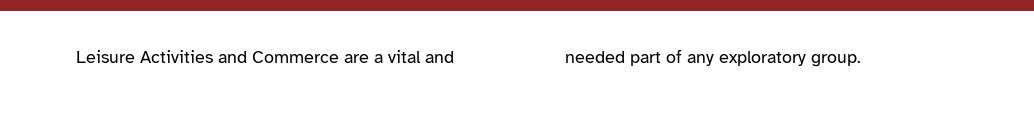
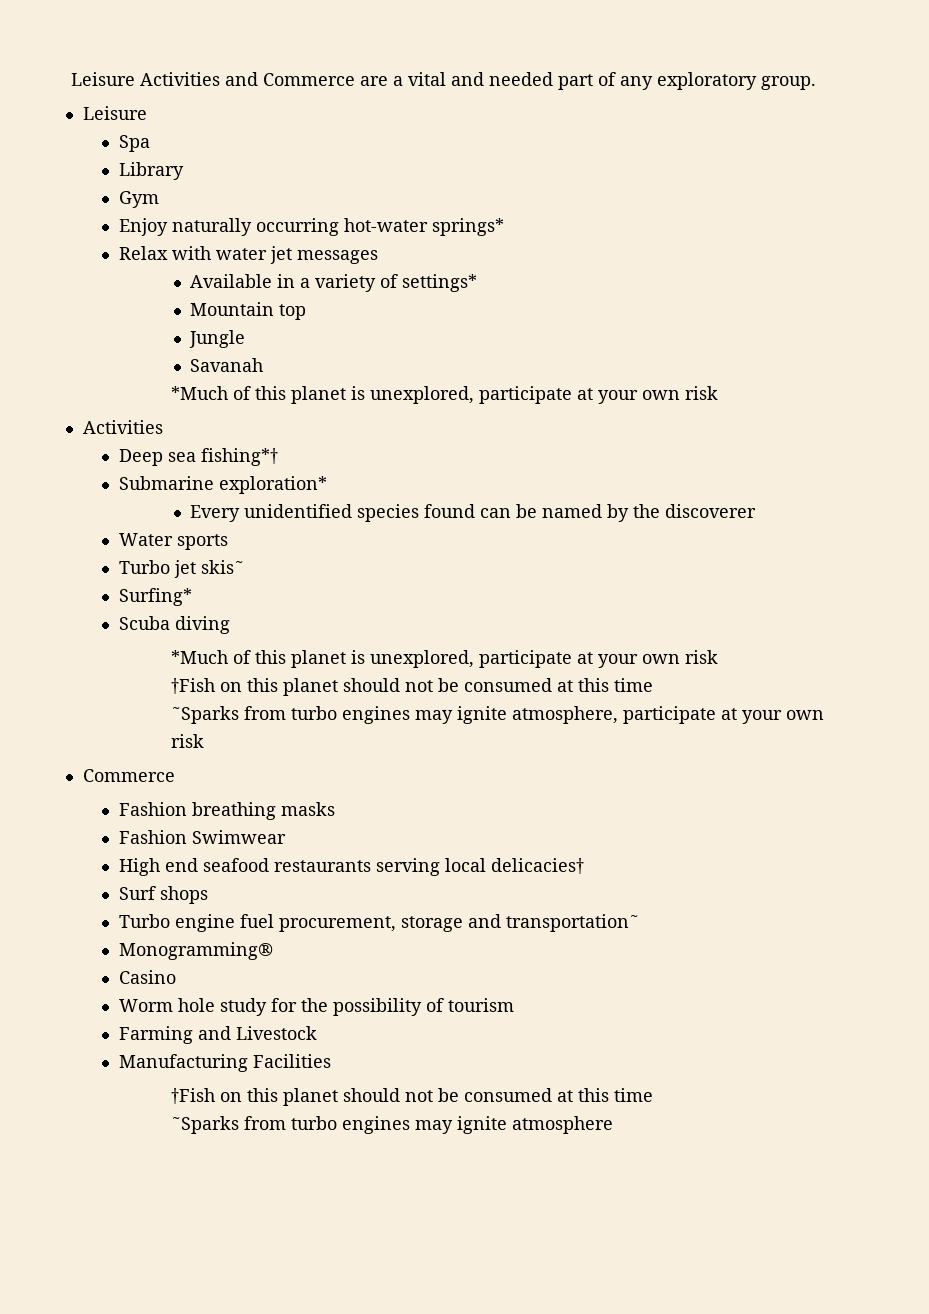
(861, 60) none -> [82,106,147,120] [118,135,150,152] [118,162,184,180] [118,191,159,208] [118,218,504,236] [118,246,378,264] [190,274,478,292] [190,302,307,320] [189,330,246,348] [190,358,264,372] [170,386,718,404] [82,420,163,434] [118,448,278,466] [118,476,327,494] [190,504,757,522] [118,533,228,550] [118,560,244,578] [118,588,192,606] [118,616,230,634] [170,650,718,668] [170,678,653,696] [170,706,824,724] [170,734,204,748] [82,769,175,782] [118,802,335,820] [118,830,286,844] [118,858,584,876] [118,886,208,904] [118,914,639,932] [118,942,273,960] [118,970,176,984] [118,998,514,1016] [118,1026,317,1044] [118,1054,331,1072] [170,1088,653,1106] [170,1116,613,1134] // Leisure // Spa // Library // Gym // Enjoy naturally occurring hot-water springs* // Relax with water jet messages // Available in a variety of settings* // Mountain top // Jungle // Savanah // *Much of this planet is unexplored, participate at your own risk // Activities // Deep sea fishing*† // Submarine exploration* // Every unidentified species found can be named by the discoverer // Water sports // Turbo jet skis῀ // Surfing* // Scuba diving // *Much of this planet is unexplored, participate at your own risk // †Fish on this planet should not be consumed at this time // ῀Sparks from turbo engines may ignite atmosphere, participate at your own risk // Commerce // Fashion breathing masks // Fashion Swimwear // High end seafood restaurants serving local delicacies† // Surf shops // Turbo engine fuel procurement, storage and transportation῀ // Monogramming® // Casino // Worm hole study for the possibility of tourism // Farming and Livestock // Manufacturing Facilities // †Fish on this planet should not be consumed at this time // ῀Sparks from turbo engines may ignite atmosphere

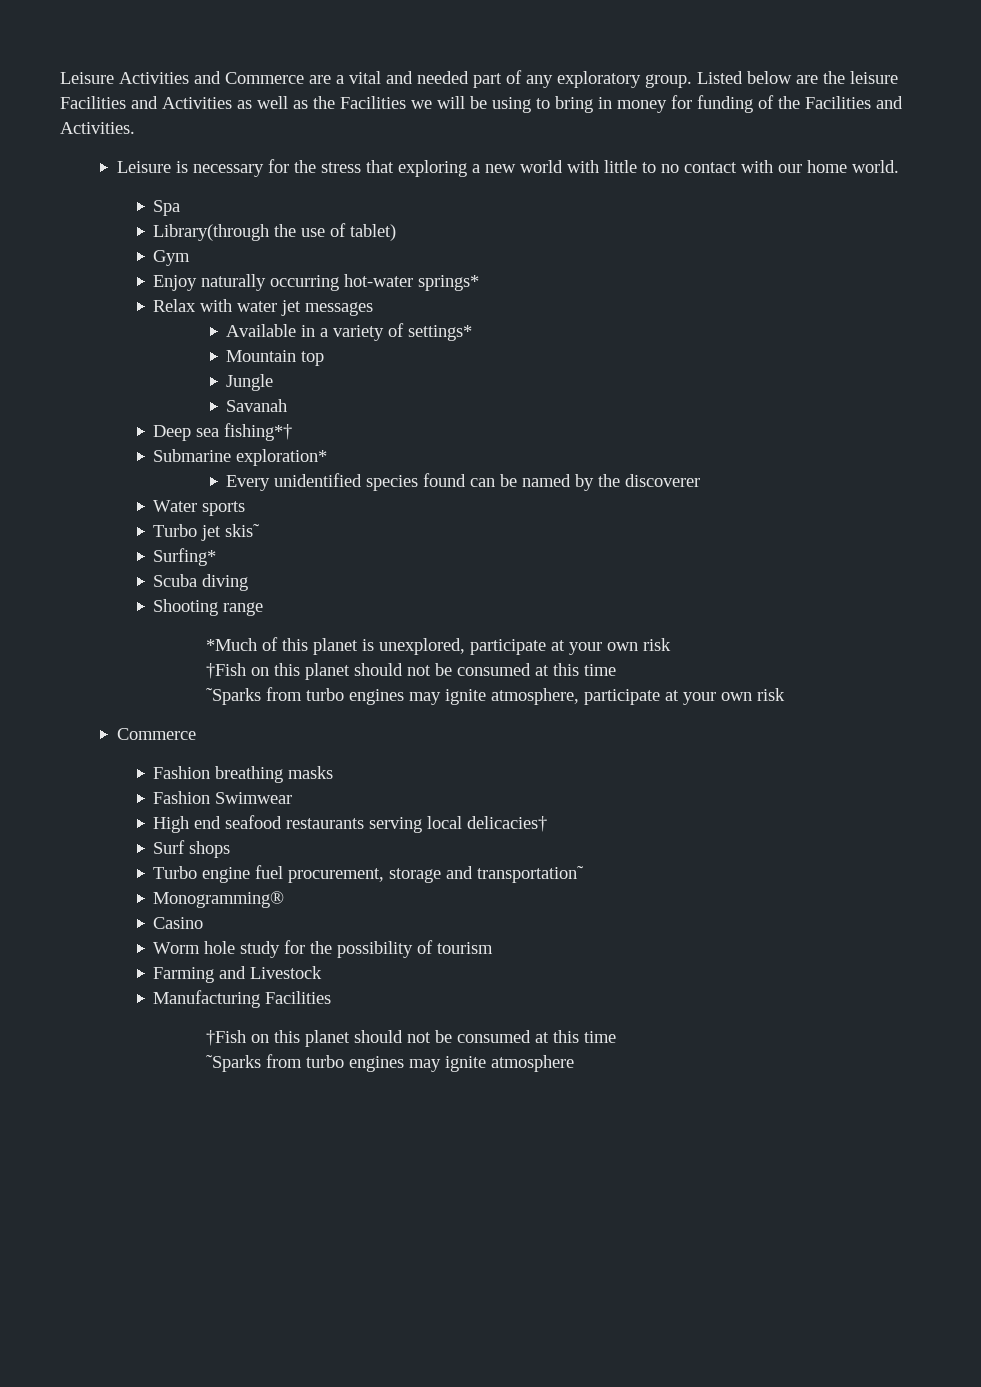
[82,106,147,120] [118,135,150,152] [118,162,184,180] // Leisure // Spa // Library -> [697,71,898,84] [60,95,903,113] [60,122,135,134] [116,159,899,177] [153,200,181,216] [153,223,397,241] Listed below are the leisure Facilities and Activities as well as the Facilities we will be using to bring in money for funding of the Facilities and Activities. // Leisure is necessary for the stress that exploring a new world with little to no contact with our home world. // Spa // Library(through the use of tablet)
[170,386,718,404] [82,420,163,434] // *Much of this planet is unexplored, participate at your own risk // Activities -> (288, 405) none
(230, 625) none -> [153,599,264,616] // Shooting range

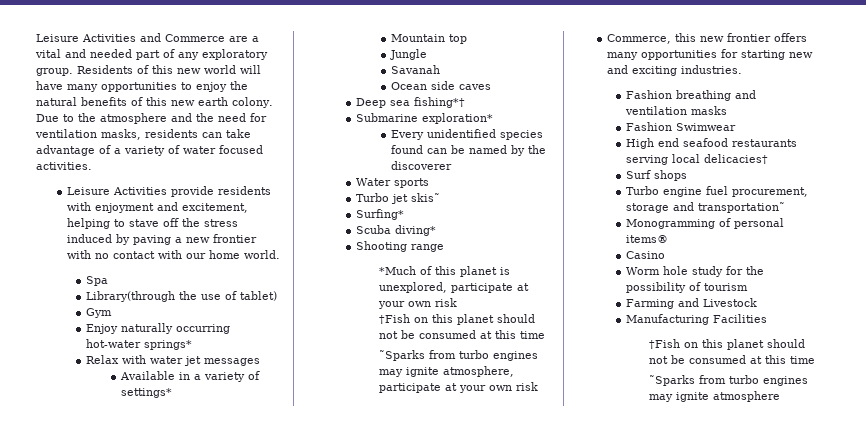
[697,71,898,84] [60,95,903,113] [60,122,135,134] [116,159,656,177] Listed below are the leisure Facilities and Activities as well as the Facilities we will be using to bring in money for funding of the Facilities and Activities. // Leisure is necessary for the stress that exploring a new world with little to -> [77,65,261,74] [36,81,248,92] [36,97,273,108] [36,113,267,124] [35,129,251,140] [36,145,263,156] [36,162,92,170] [66,186,271,197] [66,202,248,213] [66,218,238,229] [66,234,257,245] [66,250,91,259] Residents of this new world will have many opportunities to enjoy the natural benefits of this new earth colony. Due to the atmosphere and the need for ventilation masks, residents can take advantage of a variety of water focused activities. // Leisure Activities provide residents with enjoyment and excitement, helping to stave off the stress induced by paving a new frontier with
(288, 405) none -> [391,81,492,90] // Ocean side caves
[202,574,249,591] diving -> [394,225,436,236] diving*
[116,728,196,740] Commerce -> [606,33,807,44] [606,49,813,60] [606,65,742,76] Commerce, this new frontier offers many opportunities for starting new and exciting industries.
(284, 774) none -> [734,90,756,99] [624,106,687,115] and ventilation
[153,891,285,908] Monogramming® -> [625,218,784,229] [625,235,668,243] Monogramming of personal items®

